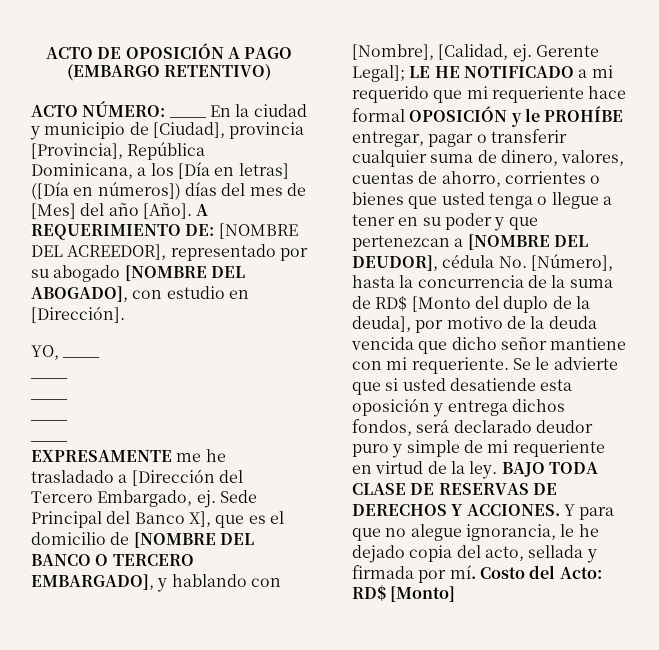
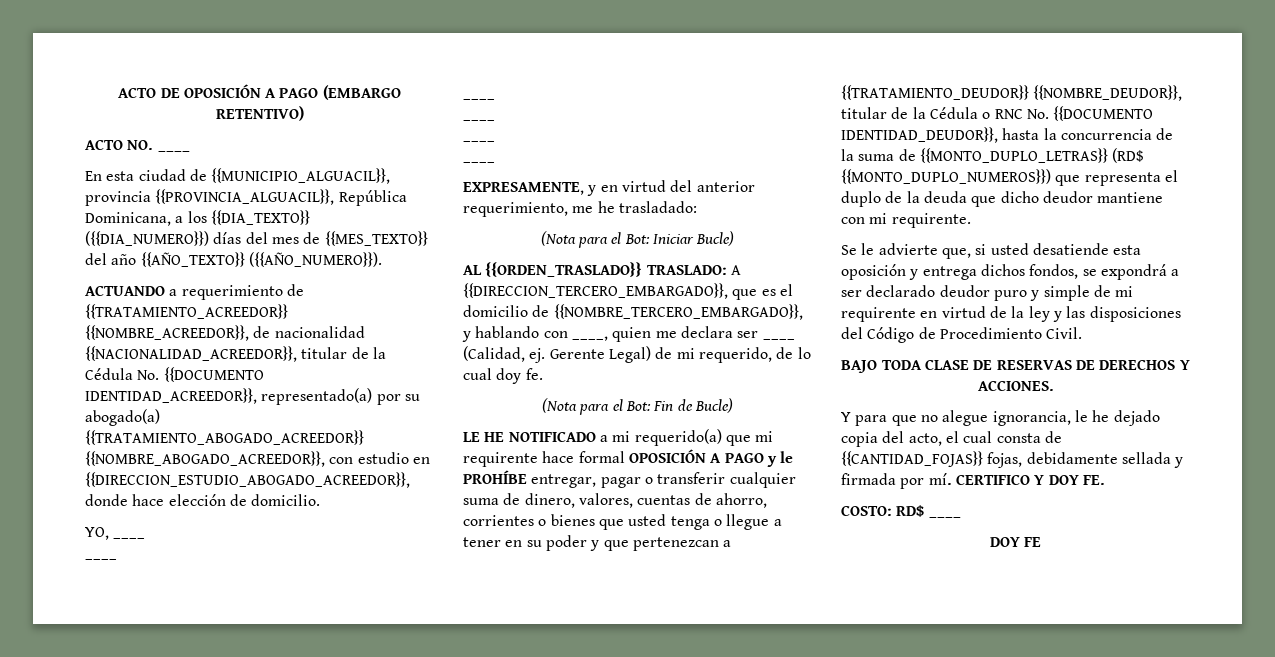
[82,101,166,117] [168,117,207,118] [209,104,307,117] [30,122,305,140] [31,142,206,160] [31,162,289,179] [31,182,181,200] NÚMERO: ____ En la ciudad y municipio de [Ciudad], provincia [Provincia], República Dominicana, a los [Día en letras] ([Día en números]) -> [127,140,154,150] [157,150,190,152] [85,168,391,184] [85,189,407,206] [85,210,310,226] [85,231,209,246] NO. ____ // En esta ciudad de {{MUNICIPIO_ALGUACIL}}, provincia {{PROVINCIA_ALGUACIL}}, República Dominicana, a los {{DIA_TEXTO}} ({{DIA_NUMERO}})
[31,203,76,219] [Mes] -> [324,231,428,246] {{MES_TEXTO}}
[142,202,209,219] [31,223,298,240] [31,244,308,261] [31,265,245,282] [31,286,249,302] [31,306,125,323] [Año]. A REQUERIMIENTO DE: [NOMBRE DEL ACREEDOR], representado por su abogado [NOMBRE DEL ABOGADO], con estudio en [Dirección]. -> [140,252,382,267] [85,284,304,300] [85,304,288,319] [85,325,365,341] [85,346,386,362] [85,367,264,382] [85,388,420,405] [85,409,160,426] [85,430,364,445] [85,451,430,467] [85,472,410,488] [85,494,321,506] {{AÑO_TEXTO}} ({{AÑO_NUMERO}}). // ACTUANDO a requerimiento de {{TRATAMIENTO_ACREEDOR}} {{NOMBRE_ACREEDOR}}, de nacionalidad {{NACIONALIDAD_ACREEDOR}}, titular de la Cédula No. {{DOCUMENTO IDENTIDAD_ACREEDOR}}, representado(a) por su abogado(a) {{TRATAMIENTO_ABOGADO_ACREEDOR}} {{NOMBRE_ABOGADO_ACREEDOR}}, con estudio en {{DIRECCION_ESTUDIO_ABOGADO_ACREEDOR}}, donde hace elección de domicilio.
[31,449,226,462] [31,469,243,486] [31,490,257,508] [31,511,211,528] EXPRESAMENTE me he trasladado a [Dirección del Tercero Embargado, ej. Sede Principal del Banco X], -> [463,161,495,163] [463,180,755,196] [463,201,697,217] [540,231,735,248] [463,262,741,277] [463,283,728,299] ____ // EXPRESAMENTE, y en virtud del anterior requerimiento, me he trasladado: // (Nota para el Bot: Iniciar Bucle) // AL {{ORDEN_TRASLADO}} TRASLADO: A {{DIRECCION_TERCERO_EMBARGADO}},
[133,532,254,548] [31,554,194,566] [31,574,281,592] [352,44,599,62] [352,65,405,82] [NOMBRE DEL BANCO O TERCERO EMBARGADO], y hablando con [Nombre], [Calidad, ej. Gerente Legal]; -> [553,304,803,320] [462,326,759,342] [762,338,795,340] [463,346,811,363] [463,368,543,384] [542,398,733,415] {{NOMBRE_TERCERO_EMBARGADO}}, y hablando con ____, quien me declara ser ____ (Calidad, ej. Gerente Legal) de mi requerido, de lo cual doy fe. // (Nota para el Bot: Fin de Bucle) //
[352,86,429,103] requerido -> [634,429,722,446] requerido(a)
[491,86,584,103] requeriente -> [463,452,538,467] requirente
(508, 114) none -> [710,453,764,463] A PAGO
[467,234,588,250] [352,254,613,271] [NOMBRE DEL DEUDOR], cédula No. [Número], -> [841,85,1183,101] [841,106,1154,121] [841,127,998,143] {{TRATAMIENTO_DEUDOR}} {{NOMBRE_DEUDOR}}, titular de la Cédula o RNC No. {{DOCUMENTO IDENTIDAD_DEUDOR}},
[375,295,590,313] [352,316,597,333] [351,337,414,350] RD$ [Monto del duplo de la deuda], por motivo de la deuda vencida -> [919,148,1145,163] [841,169,1178,186] [841,191,967,207] {{MONTO_DUPLO_LETRAS}} (RD$ {{MONTO_DUPLO_NUMEROS}}) que representa el duplo de la deuda
[500,336,547,350] señor -> [1042,191,1093,203] deudor
[411,357,509,374] requeriente. -> [891,213,971,228] requirente. //
[352,382,381,395] que -> [941,248,971,259] que,
[416,419,450,433] será -> [1082,264,1180,280] [841,290,862,297] se expondrá a ser
[512,440,605,457] requeriente -> [841,307,916,322] requirente
[469,461,498,479] ley. -> [1028,306,1181,322] [841,327,1083,343] ley y las disposiciones del Código de Procedimiento Civil. //
(560, 510) none -> (1054, 385) //
(524, 553) none -> [945,431,1062,443] [841,451,1118,468] el cual consta de {{CANTIDAD_FOJAS}} fojas, debidamente
[479,565,602,579] [352,585,456,602] Costo del Acto: RD$ [Monto] -> [955,474,1105,485] [841,505,961,518] [989,537,1042,547] CERTIFICO Y DOY FE. // COSTO: RD$ ____ // DOY FE

